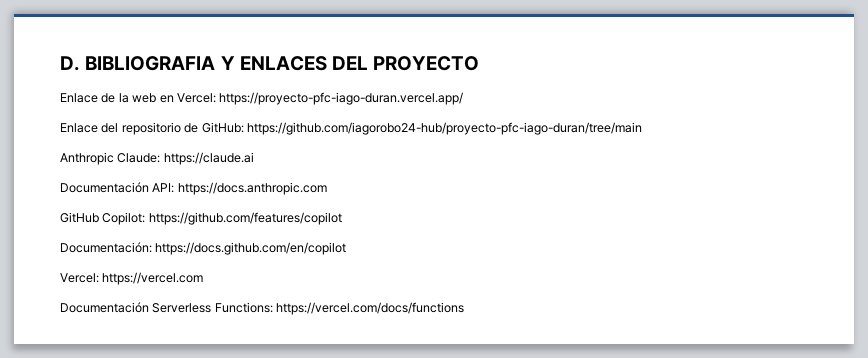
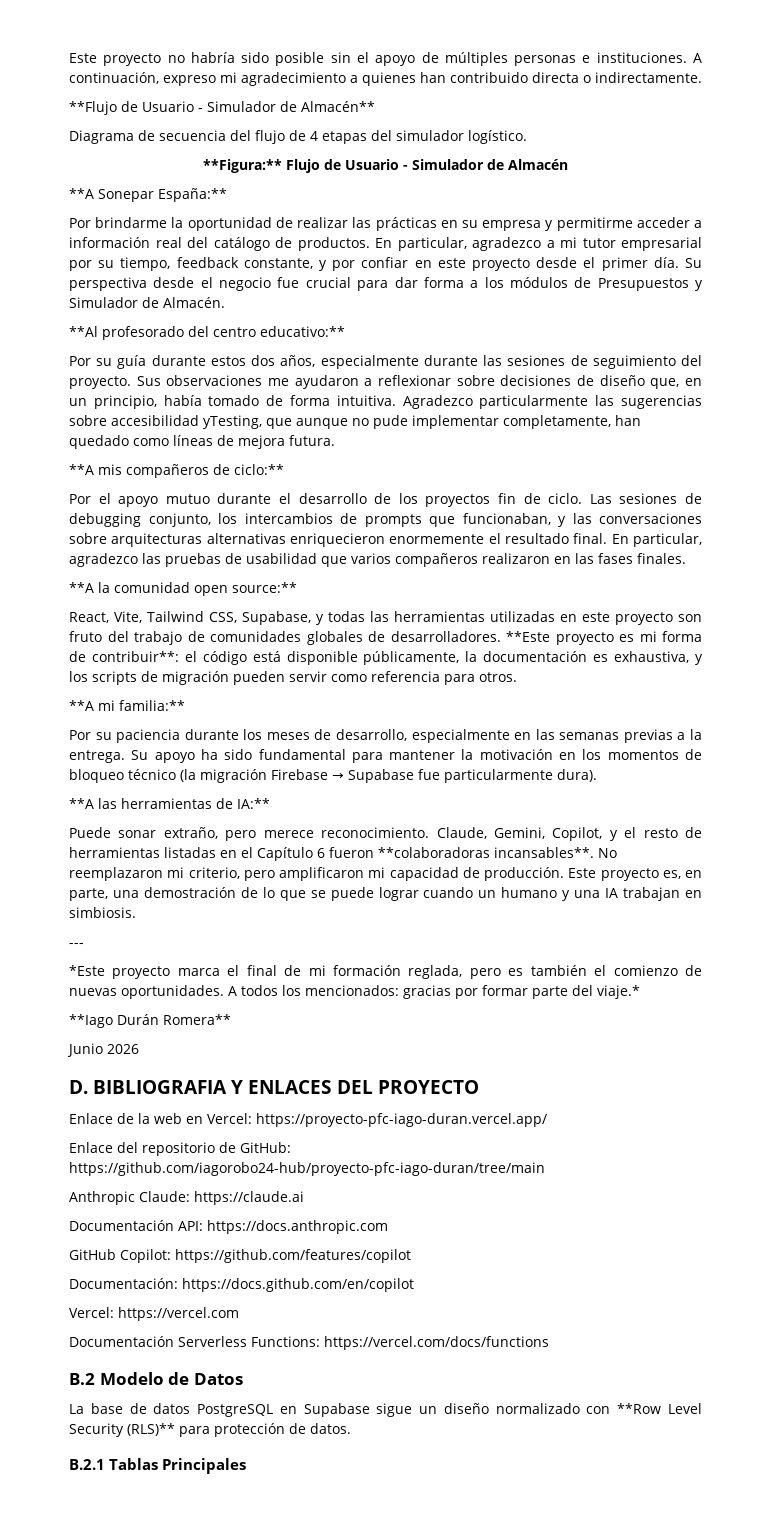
(60, 63) none -> [69,52,703,66] [69,72,702,86] [69,101,375,115] [69,130,527,144] [203,159,568,173] [69,188,227,202] [69,217,702,231] [69,237,702,251] [69,257,703,271] [69,277,703,291] [69,297,225,308] [69,326,345,340] [69,355,702,369] [69,375,702,389] [69,395,702,409] [69,415,641,429] [69,435,335,449] [69,464,284,478] [69,493,703,507] [69,513,702,527] [69,533,702,547] [69,553,686,567] [69,582,297,596] [69,611,702,625] [69,631,702,645] [69,651,703,665] [69,671,517,685] [69,700,185,711] [69,729,702,743] [69,749,702,763] [69,769,597,783] [69,798,270,809] [69,827,702,841] [69,847,617,861] [69,867,702,881] [69,887,702,901] [69,907,136,918] [69,943,84,947] [69,965,703,979] [69,985,640,999] [69,1014,231,1028] [67,1043,139,1057] Este proyecto no habría sido posible sin el apoyo de múltiples personas e instituciones. A continuación, expreso mi agradecimiento a quienes han contribuido directa o indirectamente. // **Flujo de Usuario - Simulador de Almacén** // Diagrama de secuencia del flujo de 4 etapas del simulador logístico. // **Figura:** Flujo de Usuario - Simulador de Almacén // **A Sonepar España:** // Por brindarme la oportunidad de realizar las prácticas en su empresa y permitirme acceder a información real del catálogo de productos. En particular, agradezco a mi tutor empresarial por su tiempo, feedback constante, y por confiar en este proyecto desde el primer día. Su perspectiva desde el negocio fue crucial para dar forma a los módulos de Presupuestos y Simulador de Almacén. // **Al profesorado del centro educativo:** // Por su guía durante estos dos años, especialmente durante las sesiones de seguimiento del proyecto. Sus observaciones me ayudaron a reflexionar sobre decisiones de diseño que, en un principio, había tomado de forma intuitiva. Agradezco particularmente las sugerencias sobre accesibilidad yTesting, que aunque no pude implementar completamente, han quedado como líneas de mejora futura. // **A mis compañeros de ciclo:** // Por el apoyo mutuo durante el desarrollo de los proyectos fin de ciclo. Las sesiones de debugging conjunto, los intercambios de prompts que funcionaban, y las conversaciones sobre arquitecturas alternativas enriquecieron enormemente el resultado final. En particular, agradezco las pruebas de usabilidad que varios compañeros realizaron en las fases finales. // **A la comunidad open source:** // React, Vite, Tailwind CSS, Supabase, y todas las herramientas utilizadas en este proyecto son fruto del trabajo de comunidades globales de desarrolladores. **Este proyecto es mi forma de contribuir**: el código está disponible públicamente, la documentación es exhaustiva, y los scripts de migración pueden servir como referencia para otros. // **A mi familia:** // Por su paciencia durante los meses de desarrollo, especialmente en las semanas previas a la entrega. Su apoyo ha sido fundamental para mantener la motivación en los momentos de bloqueo técnico (la migración Firebase → Supabase fue particularmente dura). // **A las herramientas de IA:** // Puede sonar extraño, pero merece reconocimiento. Claude, Gemini, Copilot, y el resto de herramientas listadas en el Capítulo 6 fueron **colaboradoras incansables**. No reemplazaron mi criterio, pero amplificaron mi capacidad de producción. Este proyecto es, en parte, una demostración de lo que se puede lograr cuando un humano y una IA trabajan en simbiosis. // --- // *Este proyecto marca el final de mi formación reglada, pero es también el comienzo de nuevas oportunidades. A todos los mencionados: gracias por formar parte del viaje.* // **Iago Durán Romera** // Junio 2026 //
(465, 308) none -> [69,1372,243,1385] [69,1403,702,1417] [69,1423,351,1437] [69,1458,247,1474] // B.2 Modelo de Datos // La base de datos PostgreSQL en Supabase sigue un diseño normalizado con **Row Level Security (RLS)** para protección de datos. // B.2.1 Tablas Principales

